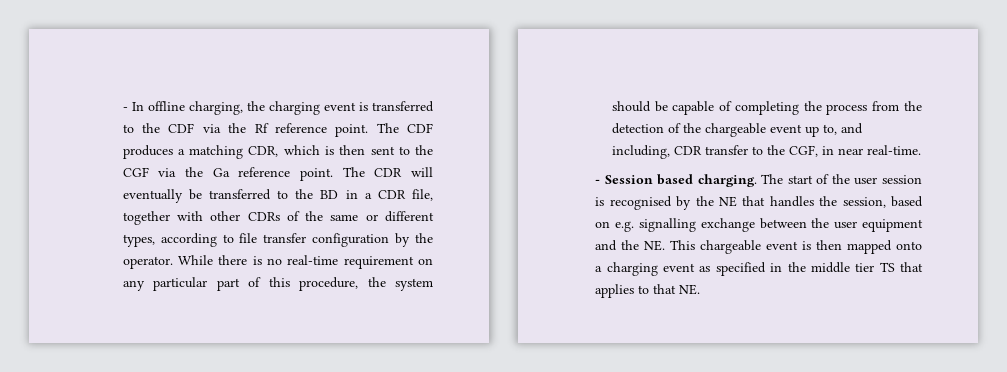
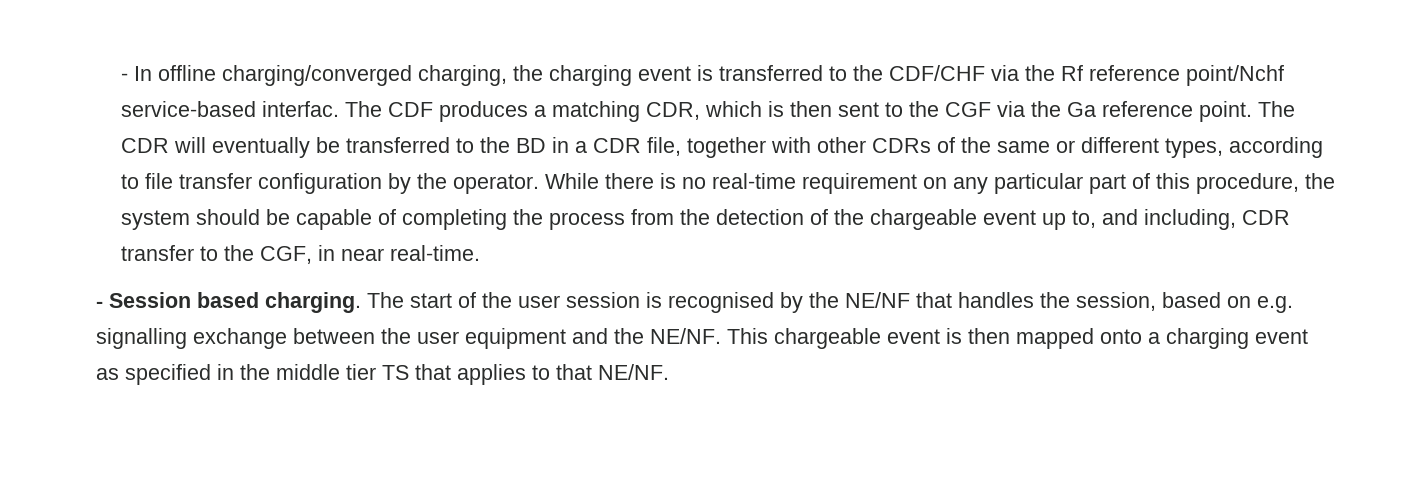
(185, 106) none -> [221,65,412,86] charging/converged
[168,123,195,133] CDF -> [888,65,985,81] CDF/CHF
[335,124,369,137] point. -> [1185,65,1284,86] [120,101,339,117] point/Nchf service-based interfac.
[718,196,737,207] NE -> [844,292,910,308] NE/NF
[644,240,666,251] NE. -> [649,328,721,344] NE/NF.
[679,284,701,295] NE. -> [597,364,669,380] NE/NF.

